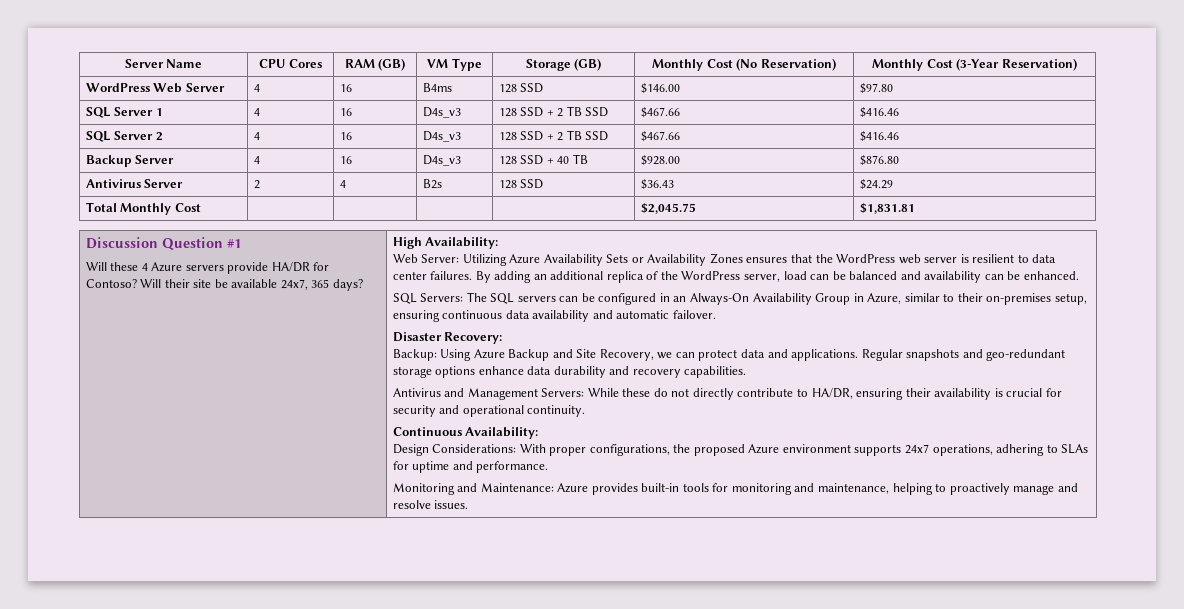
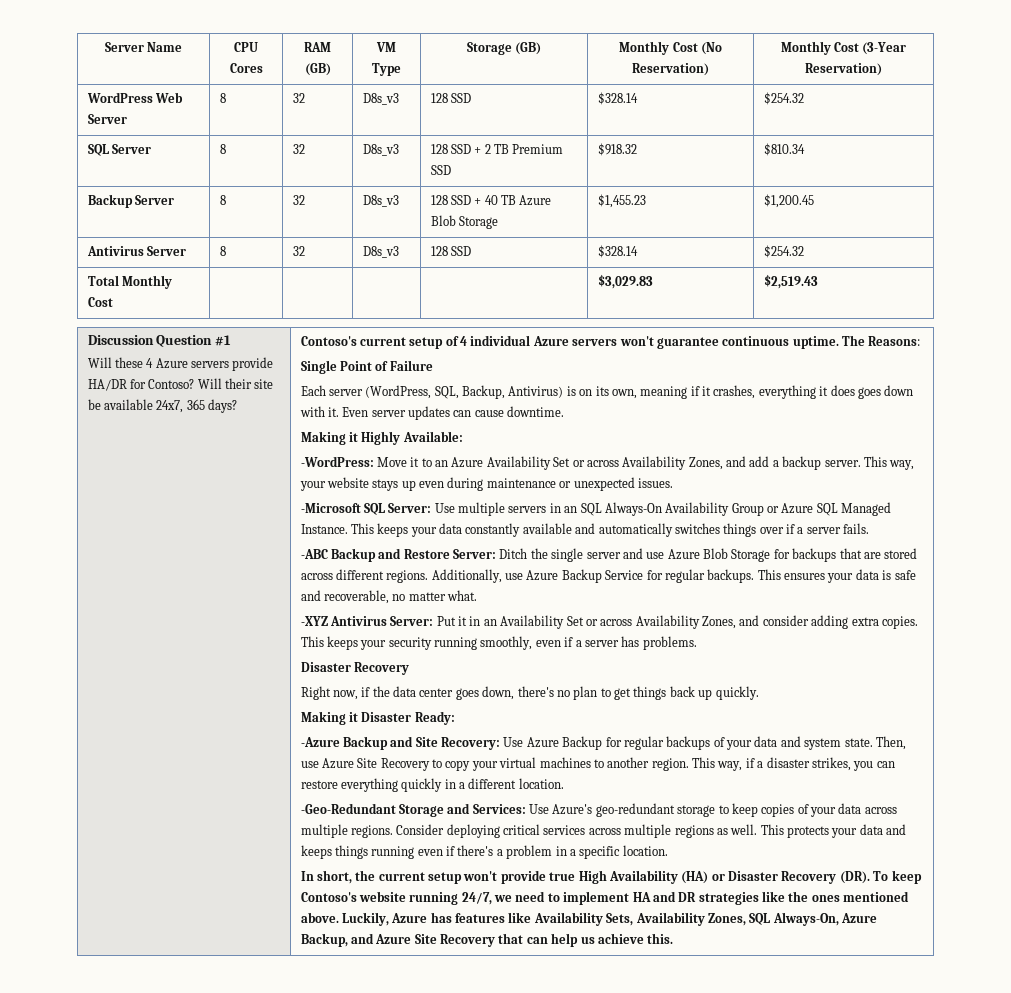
[253,84,260,92] [339,84,352,92] [422,83,452,92] [498,83,544,93] [640,83,680,94] [859,83,893,94] [85,107,163,118] [253,108,260,116] [339,108,352,116] [422,107,461,118] [498,106,609,117] [640,107,680,118] [859,107,899,118] [85,131,163,142] [253,132,260,140] [339,132,352,140] [422,131,461,142] [498,130,609,141] [640,131,680,142] [859,131,899,142] 4 | 16 | B4ms | 128 SSD | $146.00 | $97.80 // SQL Server 1 | 4 | 16 | D4s_v3 | 128 SSD + 2 TB SSD | $467.66 | $416.46 // SQL Server 2 | 4 | 16 | D4s_v3 | 128 SSD + 2 TB SSD | $467.66 | $416.46 -> [219,93,226,103] [292,93,305,103] [362,93,399,105] [430,93,471,103] [597,92,638,105] [763,92,804,105] [87,144,151,156] [219,144,226,154] [292,144,305,154] [362,144,399,156] [430,144,564,154] [430,165,451,175] [597,143,637,156] [763,143,805,156] 8 | 32 | D8s_v3 | 128 SSD | $328.14 | $254.32 // SQL Server | 8 | 32 | D8s_v3 | 128 SSD + 2 TB Premium SSD | $918.32 | $810.34
[253,156,260,164] [339,156,352,164] [422,155,461,166] 4 | 16 | D4s_v3 -> [219,195,226,205] [292,195,305,205] [362,195,399,207] 8 | 32 | D8s_v3
[640,155,680,166] [859,155,899,166] | $928.00 | $876.80 -> [519,195,552,206] [430,215,498,229] [597,194,646,208] [763,194,814,208] Azure Blob Storage | $1,455.23 | $1,200.45
[253,180,260,189] [339,180,346,188] [422,179,442,189] [498,179,544,189] [640,179,674,190] [859,179,893,190] 2 | 4 | B2s | 128 SSD | $36.43 | $24.29 -> [219,246,226,256] [292,246,305,256] [362,246,399,258] [430,246,471,256] [597,245,638,258] [763,245,804,258] 8 | 32 | D8s_v3 | 128 SSD | $328.14 | $254.32
[640,202,696,214] [859,202,915,214] $2,045.75 | $1,831.81 -> [597,274,653,289] [763,274,818,289] $3,029.83 | $2,519.43
[392,237,499,249] [392,253,1057,266] [392,271,1079,283] [392,292,687,305] High Availability: // Web Server: Utilizing Azure Availability Sets or Availability Zones ensures that the WordPress web server is resilient to data center failures. By adding an additional replica of the WordPress server, load can be balanced and availability can be enhanced. // SQL Servers: The SQL servers can be configured in an -> [300,335,921,349] [300,360,433,374] [300,385,914,399] [299,406,565,420] [300,431,463,445] [300,456,915,470] [299,477,673,491] [300,502,602,516] Contoso's current setup of 4 individual Azure servers won't guarantee continuous uptime. The Reasons: // Single Point of Failure // Each server (WordPress, SQL, Backup, Antivirus) is on its own, meaning if it crashes, everything it does goes down with it. Even server updates can cause downtime. // Making it Highly Available: // -WordPress: Move it to an Azure Availability Set or across Availability Zones, and add a backup server. This way, your website stays up even during maintenance or unexpected issues. // -Microsoft SQL Server: Use multiple servers in an SQL
[853,293,1087,305] [392,310,716,322] [392,332,503,344] [392,349,1066,361] [392,366,747,378] [392,388,1062,400] [392,405,586,417] [392,427,539,439] [392,444,1089,456] [392,461,549,473] [392,483,1078,495] [392,500,469,509] in Azure, similar to their on-premises setup, ensuring continuous data availability and automatic failover. // Disaster Recovery: // Backup: Using Azure Backup and Site Recovery, we can protect data and applications. Regular snapshots and geo-redundant storage options enhance data durability and recovery capabilities. // Antivirus and Management Servers: While these do not directly contribute to HA/DR, ensuring their availability is crucial for security and operational continuity. // Continuous Availability: // Design Considerations: With proper configurations, the proposed Azure environment supports 24x7 operations, adhering to SLAs for uptime and performance. // Monitoring and Maintenance: Azure provides built-in tools for monitoring and maintenance, helping to proactively manage and resolve issues. -> [767,502,892,516] [300,523,870,537] [300,548,918,562] [300,569,916,583] [300,590,478,604] [300,615,918,629] [300,636,697,650] [300,662,409,675] [300,686,759,700] [300,711,455,725] [300,736,906,750] [300,757,895,771] [300,778,564,792] [300,803,897,817] [300,824,907,838] [300,845,668,859] [300,870,922,884] [300,891,910,905] [300,912,878,926] [300,933,674,947] or Azure SQL Managed Instance. This keeps your data constantly available and automatically switches things over if a server fails. // -ABC Backup and Restore Server: Ditch the single server and use Azure Blob Storage for backups that are stored across different regions. Additionally, use Azure Backup Service for regular backups. This ensures your data is safe and recoverable, no matter what. // -XYZ Antivirus Server: Put it in an Availability Set or across Availability Zones, and consider adding extra copies. This keeps your security running smoothly, even if a server has problems. // Disaster Recovery // Right now, if the data center goes down, there's no plan to get things back up quickly. // Making it Disaster Ready: // -Azure Backup and Site Recovery: Use Azure Backup for regular backups of your data and system state. Then, use Azure Site Recovery to copy your virtual machines to another region. This way, if a disaster strikes, you can restore everything quickly in a different location. // -Geo-Redundant Storage and Services: Use Azure's geo-redundant storage to keep copies of your data across multiple regions. Consider deploying critical services across multiple regions as well. This protects your data and keeps things running even if there's a problem in a specific location. // In short, the current setup won't provide true High Availability (HA) or Disaster Recovery (DR). To keep Contoso's website running 24/7, we need to implement HA and DR strategies like the ones mentioned above. Luckily, Azure has features like Availability Sets, Availability Zones, SQL Always-On, Azure Backup, and Azure Site Recovery that can help us achieve this.

